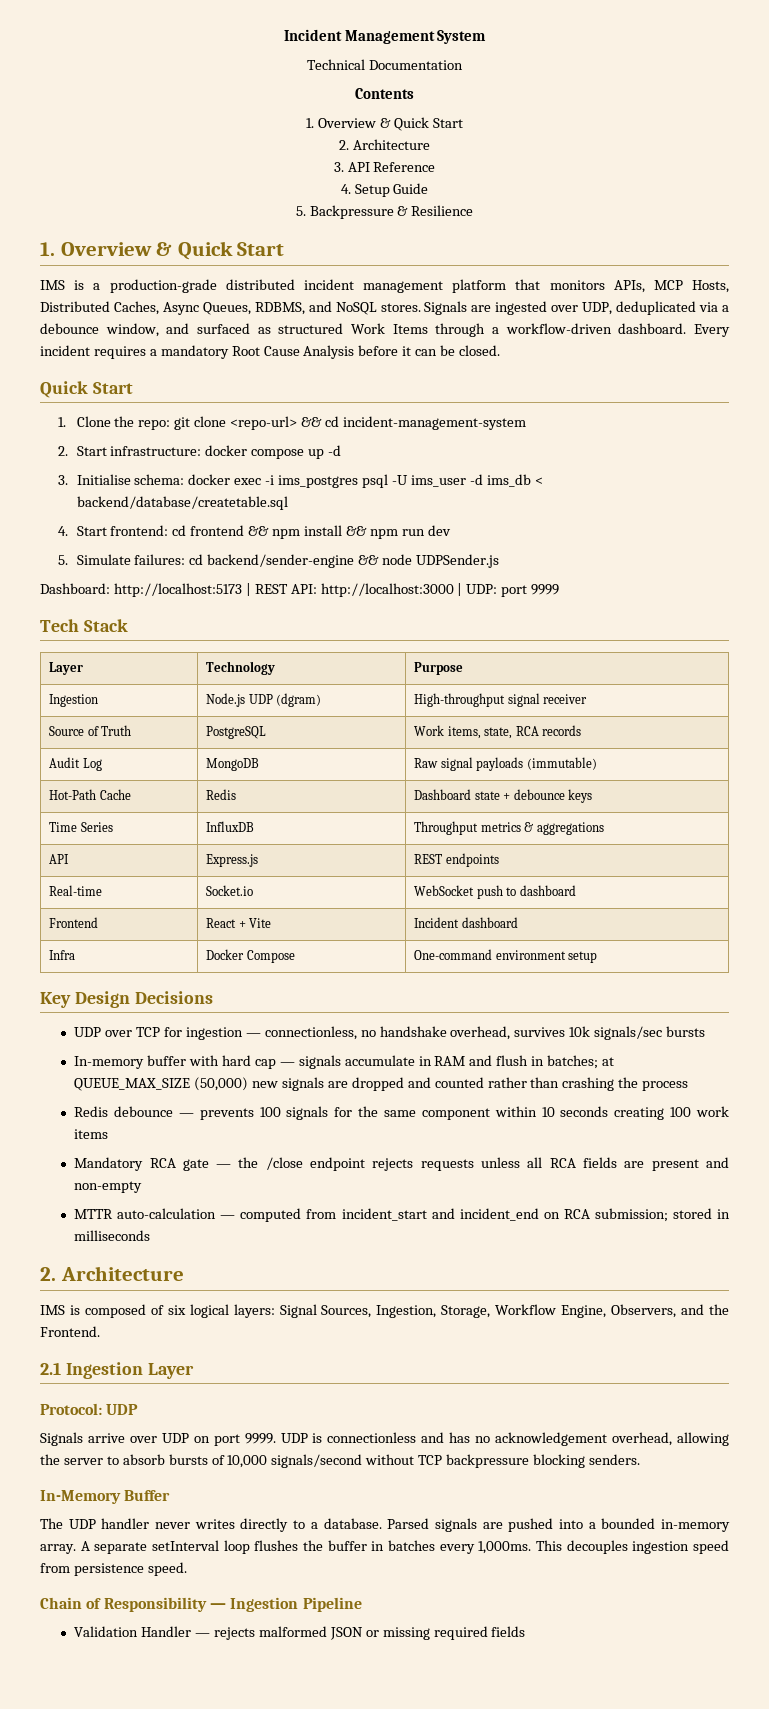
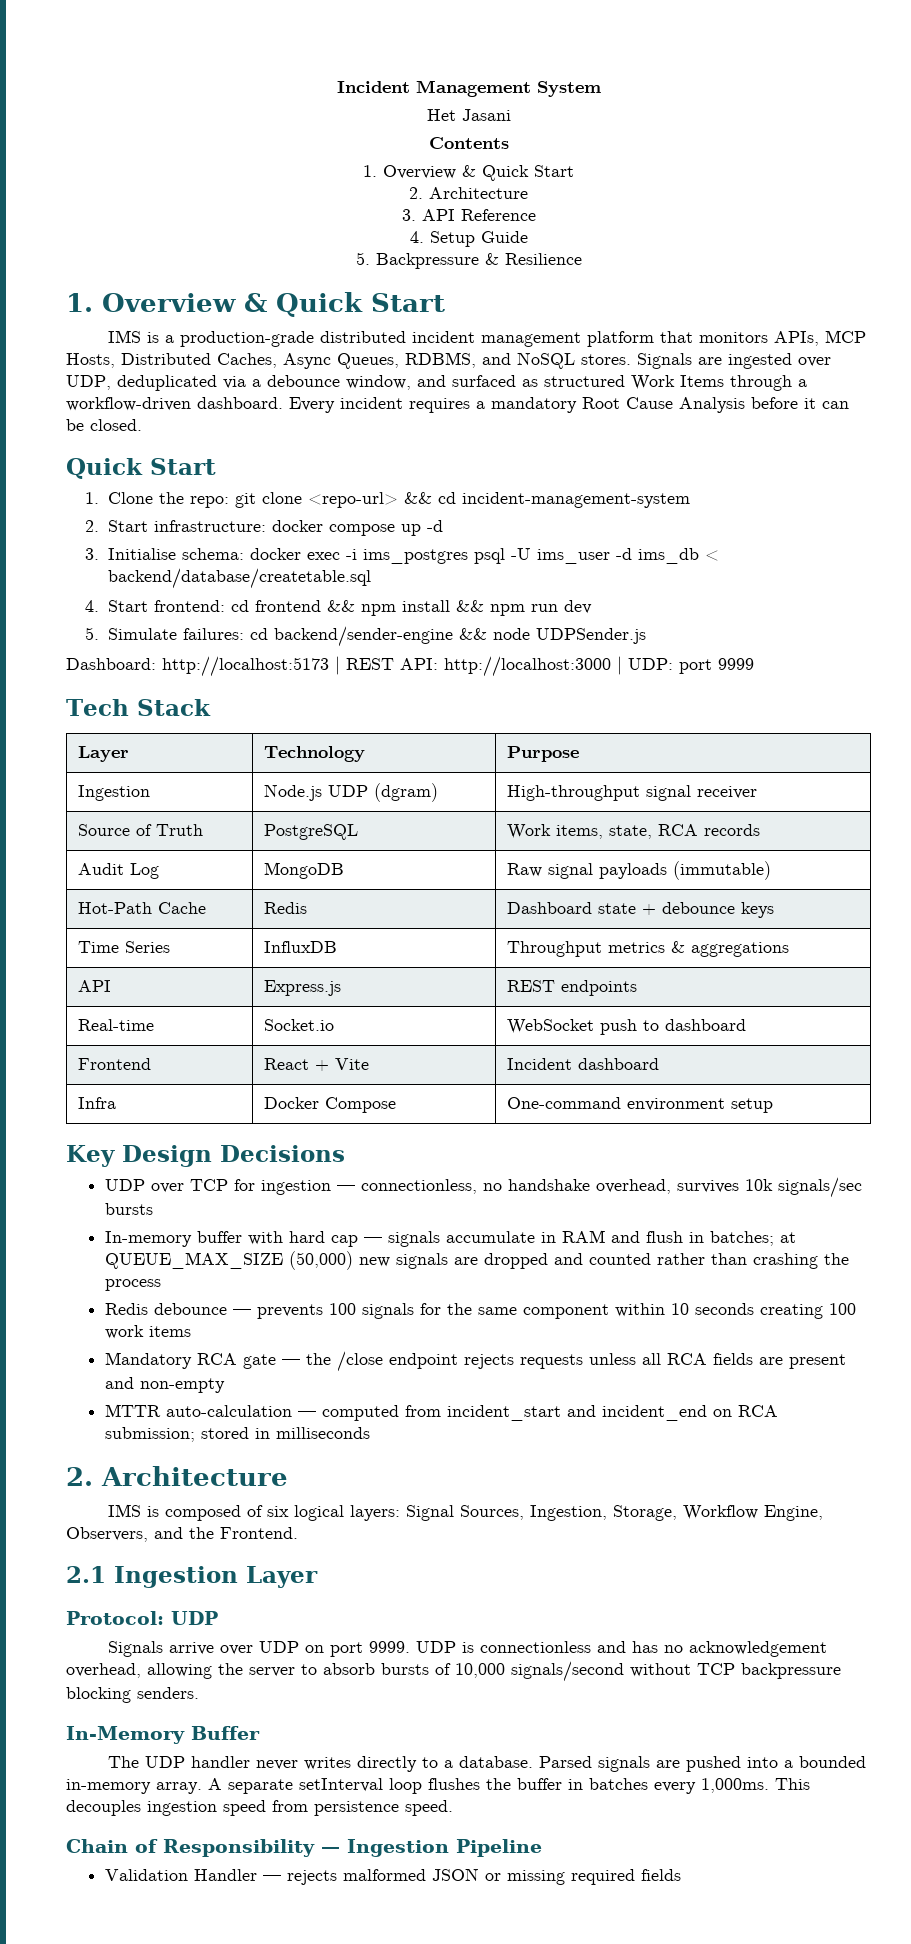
[307,59,463,70] Technical Documentation -> [426,109,511,121] Het Jasani

